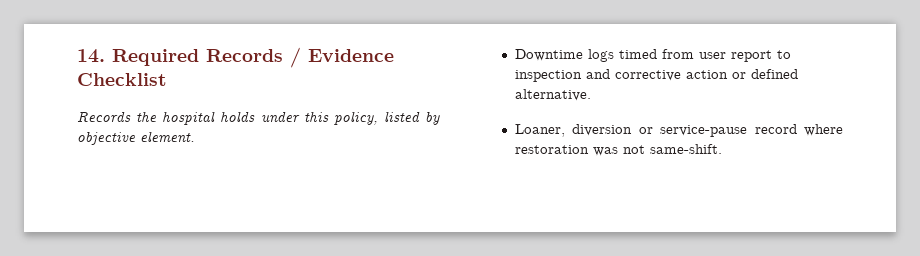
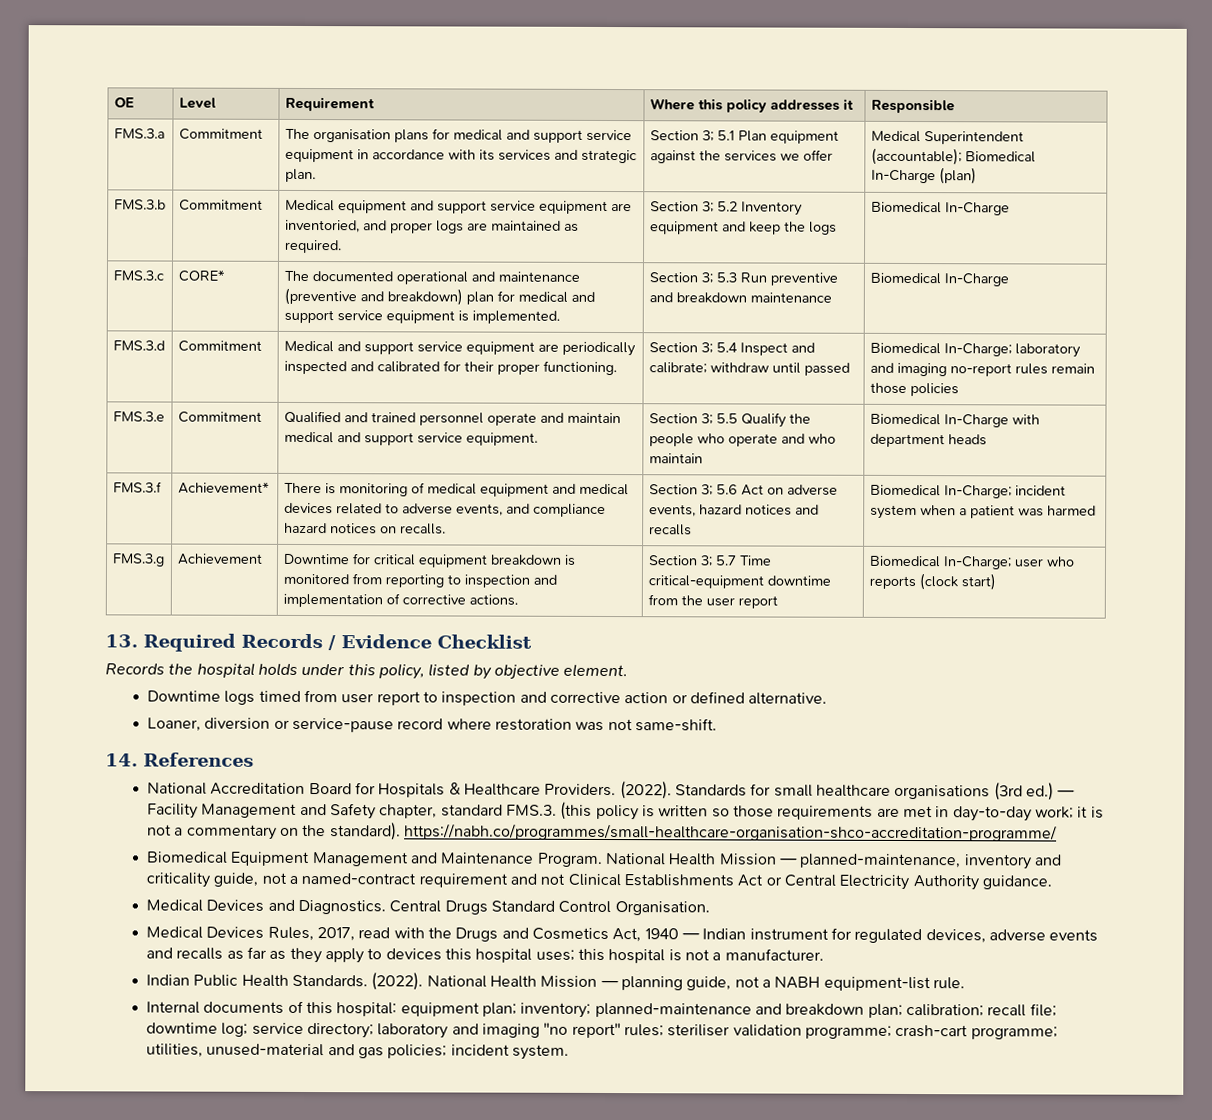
[77,49,105,63] 14. -> [113,97,134,108] [178,97,216,109] [284,96,375,112] [649,98,854,113] [870,98,955,114] [113,128,165,139] [178,128,263,140] [284,128,632,143] [284,148,637,164] [284,168,316,183] [649,130,839,144] [649,149,833,164] [870,130,1024,145] [870,147,1036,166] [870,167,977,185] [113,199,166,210] [178,199,263,211] [284,199,632,215] [284,219,579,234] [284,239,342,254] [649,201,803,216] [649,221,837,235] [870,201,1010,216] [112,270,164,281] [177,269,225,282] [283,270,580,285] [283,287,595,306] [283,309,560,324] [648,272,838,286] [648,292,832,304] [869,272,1009,287] [112,340,165,351] [177,340,262,352] [283,340,636,357] [283,360,617,376] [648,342,815,356] [648,362,850,376] [869,342,1081,358] [869,362,1095,377] [869,382,959,397] [112,411,165,422] [177,411,262,423] [283,410,621,426] [283,431,538,446] [648,412,811,428] [648,433,836,447] [648,453,703,464] [869,413,1040,428] [869,433,987,448] [112,481,162,493] [177,481,270,494] [283,482,629,497] [283,502,606,517] [283,522,446,535] [648,484,838,496] [648,504,819,517] [648,524,692,536] [869,484,1066,499] [869,504,1096,520] [111,553,165,567] [176,553,263,565] [282,553,576,568] [282,573,557,588] [282,593,518,608] [647,555,772,567] [647,575,831,589] [647,594,778,609] [868,555,1075,570] [868,573,996,591] [105,634,138,648] OE | Level | Requirement | Where this policy addresses it | Responsible // FMS.3.a | Commitment | The organisation plans for medical and support service equipment in accordance with its services and strategic plan. | Section 3; 5.1 Plan equipment against the services we offer | Medical Superintendent (accountable); Biomedical In-Charge (plan) // FMS.3.b | Commitment | Medical equipment and support service equipment are inventoried, and proper logs are maintained as required. | Section 3; 5.2 Inventory equipment and keep the logs | Biomedical In-Charge // FMS.3.c | CORE* | The documented operational and maintenance (preventive and breakdown) plan for medical and support service equipment is implemented. | Section 3; 5.3 Run preventive and breakdown maintenance | Biomedical In-Charge // FMS.3.d | Commitment | Medical and support service equipment are periodically inspected and calibrated for their proper functioning. | Section 3; 5.4 Inspect and calibrate; withdraw until passed | Biomedical In-Charge; laboratory and imaging no-report rules remain those policies // FMS.3.e | Commitment | Qualified and trained personnel operate and maintain medical and support service equipment. | Section 3; 5.5 Qualify the people who operate and who maintain | Biomedical In-Charge with department heads // FMS.3.f | Achievement* | There is monitoring of medical equipment and medical devices related to adverse events, and compliance hazard notices on recalls. | Section 3; 5.6 Act on adverse events, hazard notices and recalls | Biomedical In-Charge; incident system when a patient was harmed // FMS.3.g | Achievement | Downtime for critical equipment breakdown is monitored from reporting to inspection and implementation of corrective actions. | Section 3; 5.7 Time critical-equipment downtime from the user report | Biomedical In-Charge; user who reports (clock start) // 13.
(722, 149) none -> [105,752,254,767] [147,781,1076,801] [147,801,1104,822] [147,822,1058,842] [146,851,1062,870] [146,872,1052,891] [146,899,710,916] [146,926,1099,944] [146,946,824,964] [146,972,965,992] [146,1000,1057,1018] [146,1022,1058,1040] [146,1043,570,1060] // 14. References // National Accreditation Board for Hospitals & Healthcare Providers. (2022). Standards for small healthcare organisations (3rd ed.) — Facility Management and Safety chapter, standard FMS.3. (this policy is written so those requirements are met in day-to-day work; it is not a commentary on the standard). https://nabh.co/programmes/small-healthcare-organisation-shco-accreditation-programme/ // Biomedical Equipment Management and Maintenance Program. National Health Mission — planned-maintenance, inventory and criticality guide, not a named-contract requirement and not Clinical Establishments Act or Central Electricity Authority guidance. // Medical Devices and Diagnostics. Central Drugs Standard Control Organisation. // Medical Devices Rules, 2017, read with the Drugs and Cosmetics Act, 1940 — Indian instrument for regulated devices, adverse events and recalls as far as they apply to devices this hospital uses; this hospital is not a manufacturer. // Indian Public Health Standards. (2022). National Health Mission — planning guide, not a NABH equipment-list rule. // Internal documents of this hospital: equipment plan; inventory; planned-maintenance and breakdown plan; calibration; recall file; downtime log; service directory; laboratory and imaging "no report" rules; steriliser validation programme; crash-cart programme; utilities, unused-material and gas policies; incident system.

